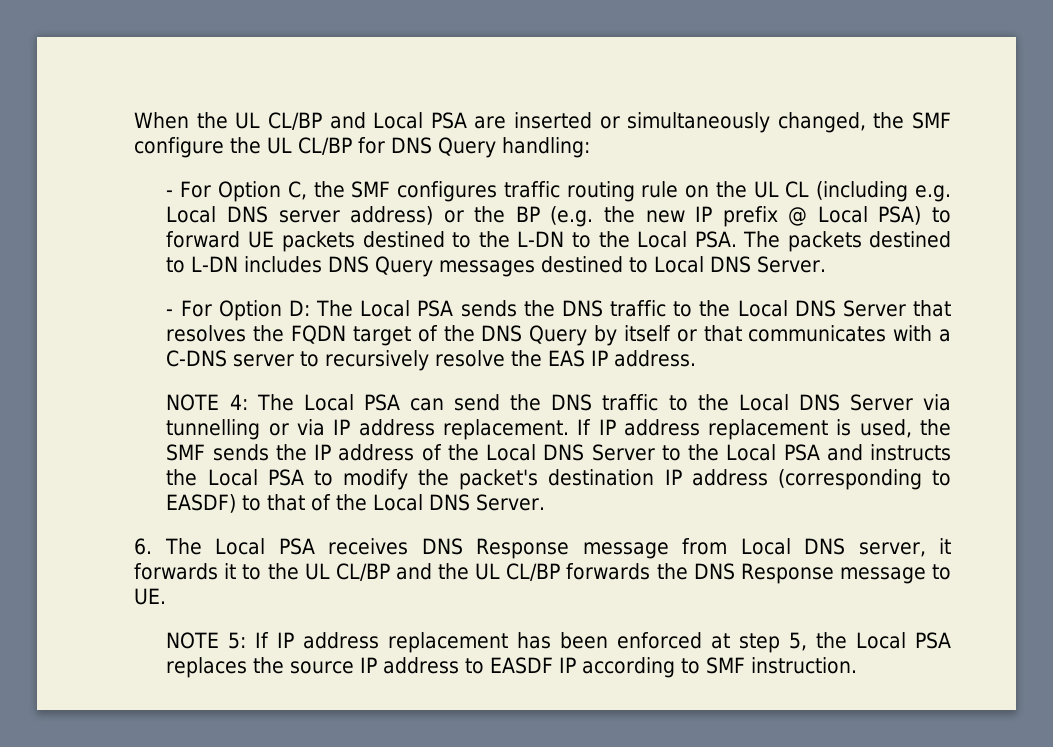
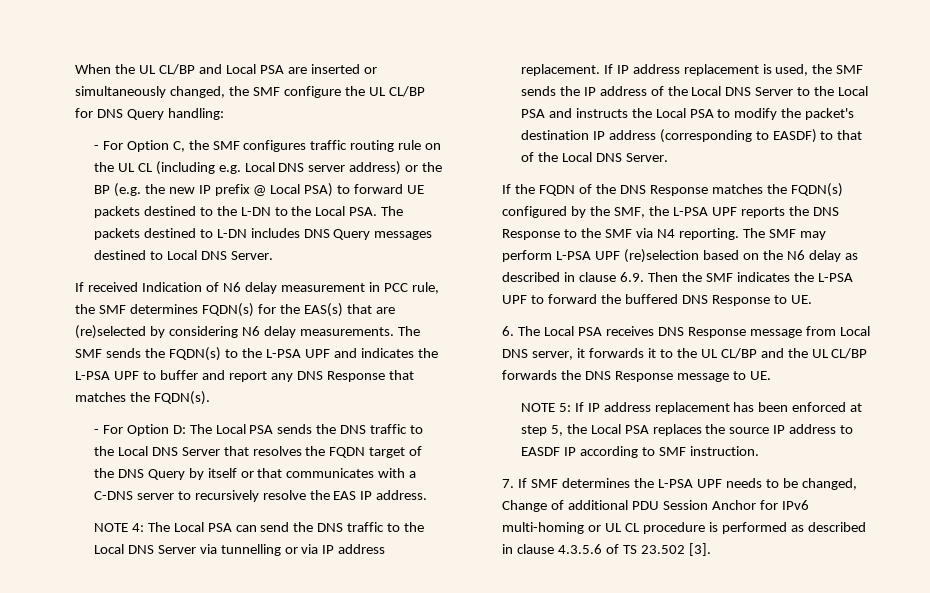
(827, 264) none -> [75,282,439,294] [75,303,395,317] [75,325,420,339] [75,347,438,361] [75,370,414,382] [75,391,211,405] // If received Indication of N6 delay measurement in PCC rule, the SMF determines FQDN(s) for the EAS(s) that are (re)selected by considering N6 delay measurements. The SMF sends the FQDN(s) to the L-PSA UPF and indicates the L-PSA UPF to buffer and report any DNS Response that matches the FQDN(s).
(546, 502) none -> [502,183,843,197] [502,206,839,218] [502,228,826,240] [502,249,858,263] [502,272,853,282] [502,294,812,306] // If the FQDN of the DNS Response matches the FQDN(s) configured by the SMF, the L-PSA UPF reports the DNS Response to the SMF via N4 reporting. The SMF may perform L-PSA UPF (re)selection based on the N6 delay as described in clause 6.9. Then the SMF indicates the L-PSA UPF to forward the buffered DNS Response to UE.
(858, 665) none -> [502,478,857,490] [502,500,809,512] [502,522,866,534] [502,543,711,556] // 7. If SMF determines the L-PSA UPF needs to be changed, Change of additional PDU Session Anchor for IPv6 multi-homing or UL CL procedure is performed as described in clause 4.3.5.6 of TS 23.502 [3].

